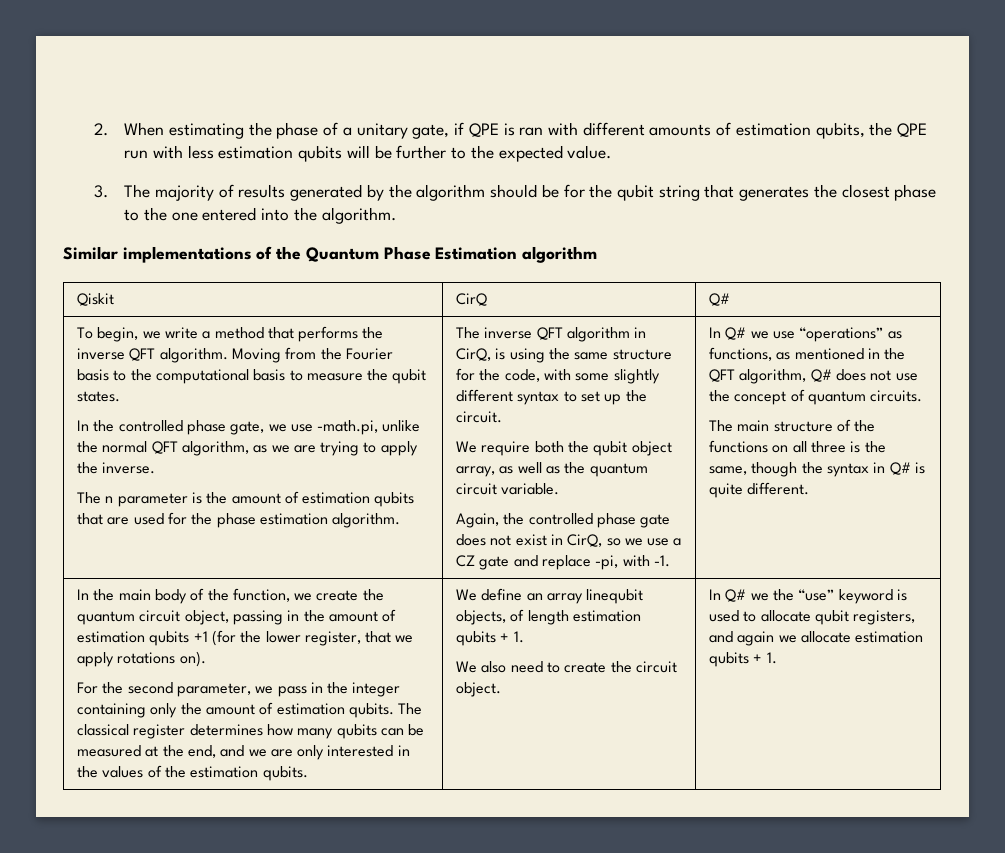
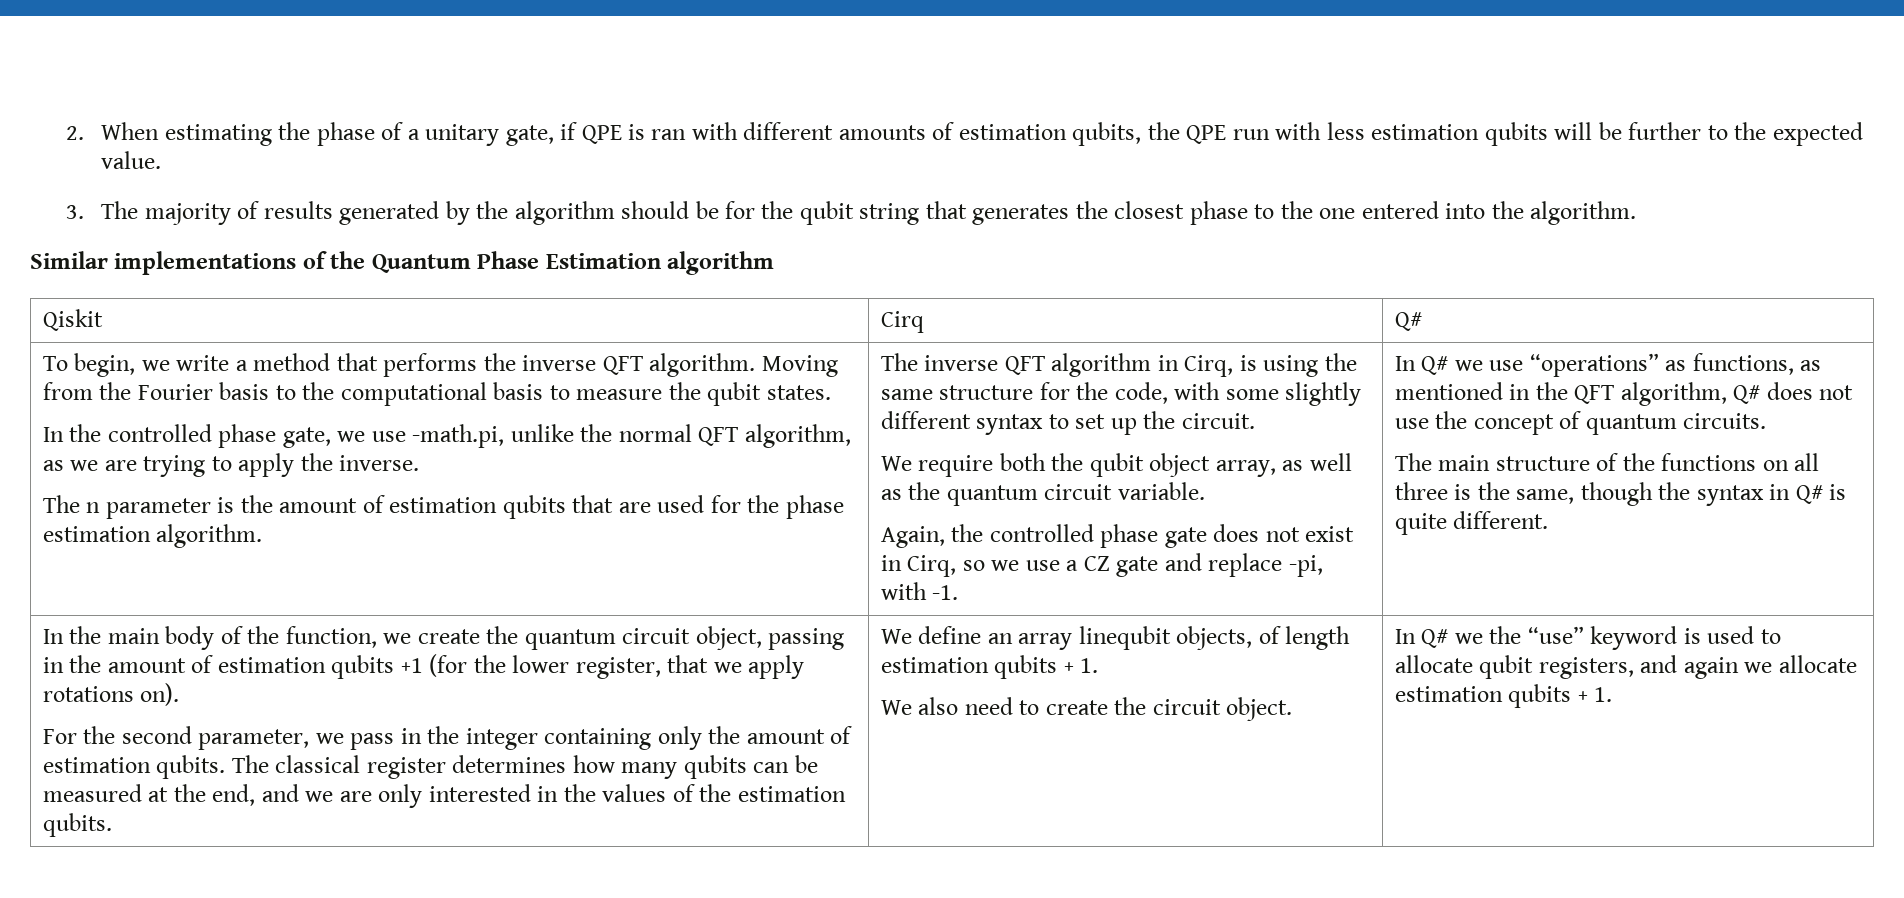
[455,293,487,306] CirQ -> [880,311,924,333] Cirq
[455,348,491,361] CirQ, -> [1184,355,1234,377] Cirq,
[567,534,603,547] CirQ, -> [907,555,957,577] Cirq,

